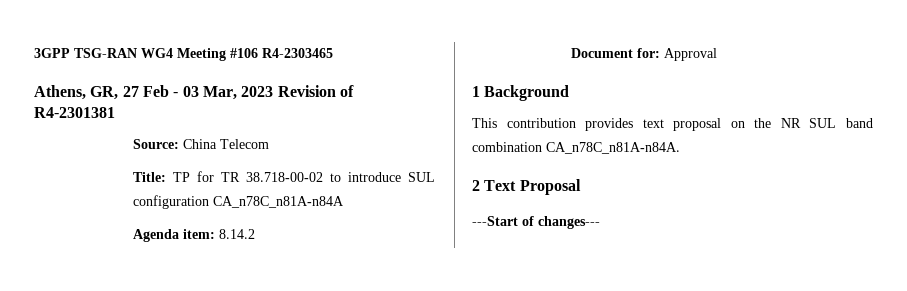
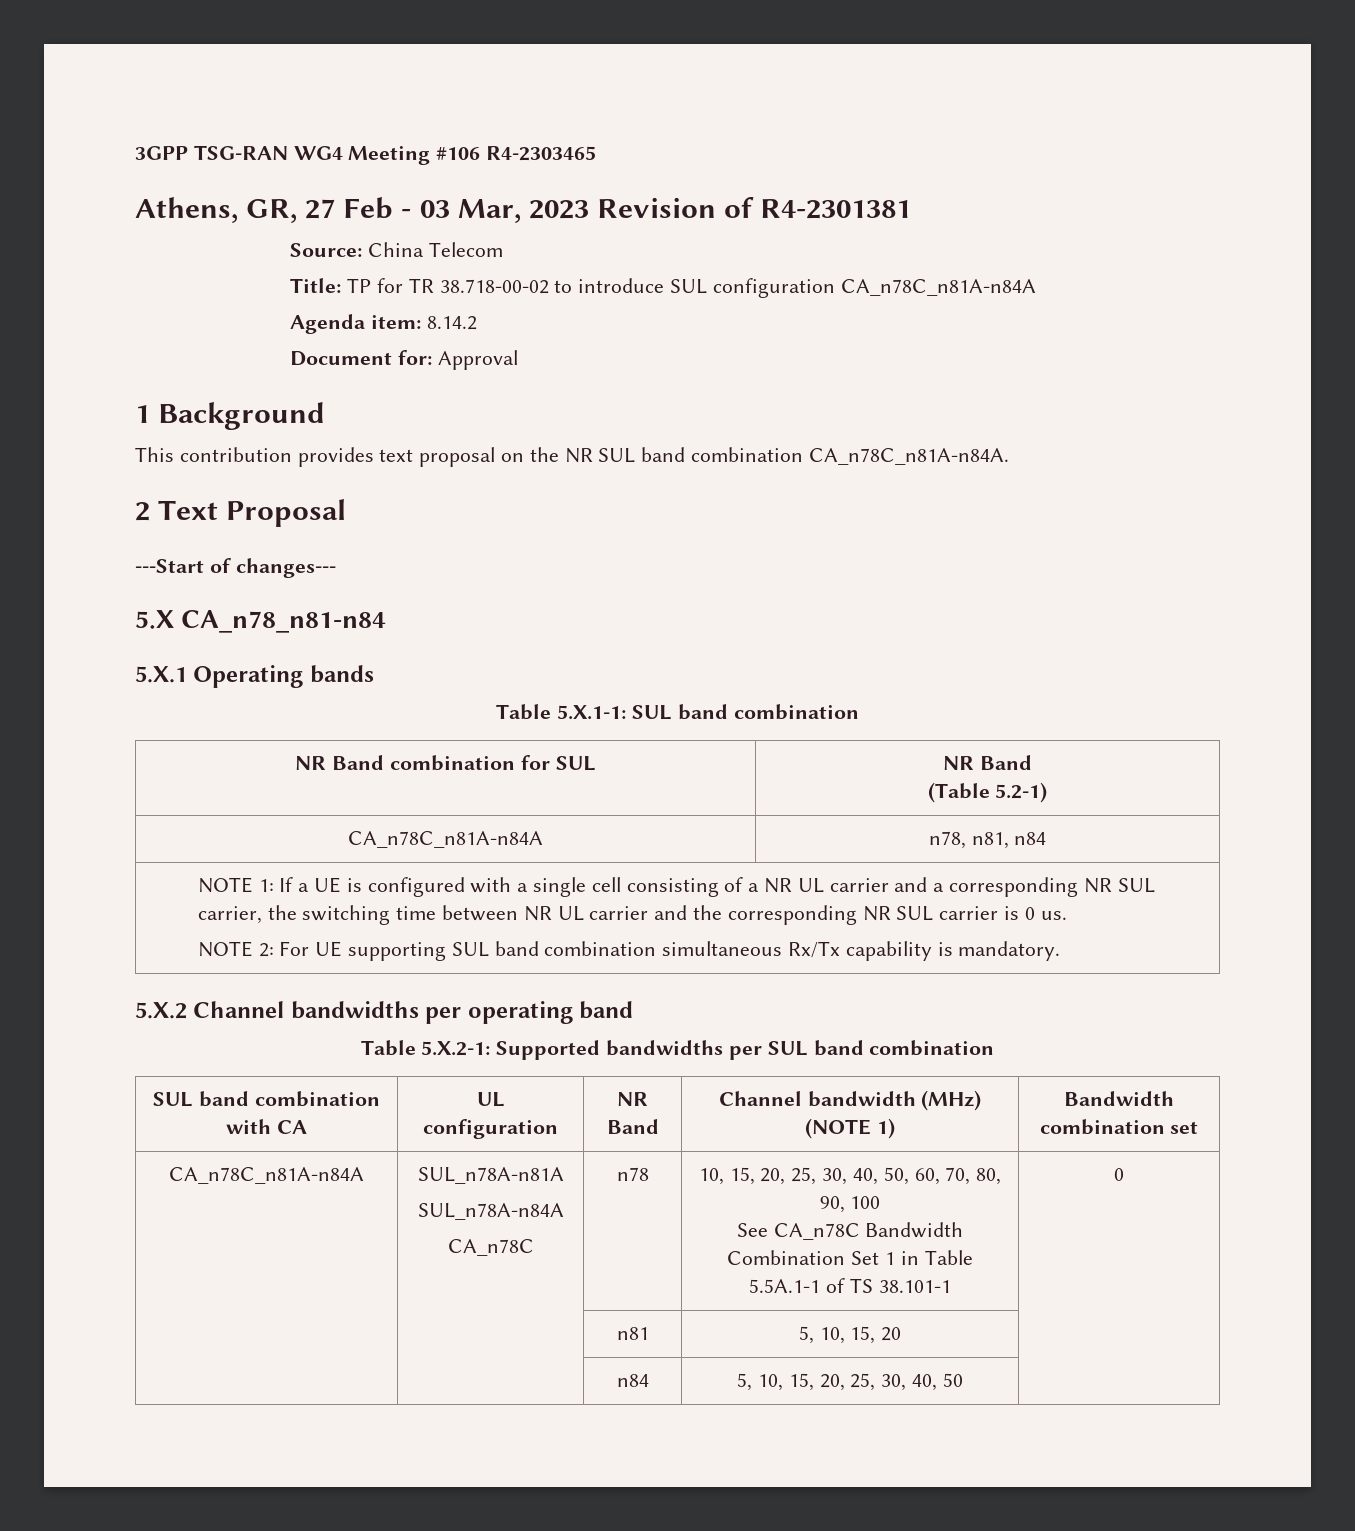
(600, 222) none -> [135,610,387,633] [135,665,374,688] [496,704,859,720] [295,755,596,771] [943,755,1032,770] [927,782,1048,803] [348,831,543,848] [928,831,1047,849] [197,877,1155,897] [197,905,1067,925] [197,941,1061,961] [135,1001,634,1024] [360,1040,995,1060] [153,1091,380,1107] [226,1119,307,1134] [476,1092,505,1107] [423,1119,558,1139] [617,1092,648,1106] [606,1119,659,1134] [718,1090,982,1111] [805,1118,895,1139] [1064,1091,1174,1106] [1039,1119,1199,1135] [169,1167,364,1184] [417,1167,564,1184] [417,1203,564,1220] [447,1239,534,1256] [616,1167,649,1181] [698,1167,1002,1185] [819,1196,881,1213] [736,1222,964,1240] [727,1250,973,1265] [749,1278,951,1293] [1114,1168,1124,1181] [616,1327,649,1340] [798,1326,902,1344] [616,1374,649,1387] [737,1373,963,1391] // 5.X CA_n78_n81-n84 // 5.X.1 Operating bands // Table 5.X.1-1: SUL band combination // NR Band combination for SUL | NR Band // (Table 5.2-1) // CA_n78C_n81A-n84A | n78, n81, n84 // NOTE 1: If a UE is configured with a single cell consisting of a NR UL carrier and a corresponding NR SUL carrier, the switching time between NR UL carrier and the corresponding NR SUL carrier is 0 us. // NOTE 2: For UE supporting SUL band combination simultaneous Rx/Tx capability is mandatory. // 5.X.2 Channel bandwidths per operating band // Table 5.X.2-1: Supported bandwidths per SUL band combination // SUL band combination with CA | UL configuration | NR Band | Channel bandwidth (MHz) (NOTE 1) | Bandwidth combination set // CA_n78C_n81A-n84A | SUL_n78A-n81A // SUL_n78A-n84A // CA_n78C | n78 | 10, 15, 20, 25, 30, 40, 50, 60, 70, 80, 90, 100 // See CA_n78C Bandwidth Combination Set 1 in Table 5.5A.1-1 of TS 38.101-1 | 0 // | | n81 | 5, 10, 15, 20 | // | | n84 | 5, 10, 15, 20, 25, 30, 40, 50 |

